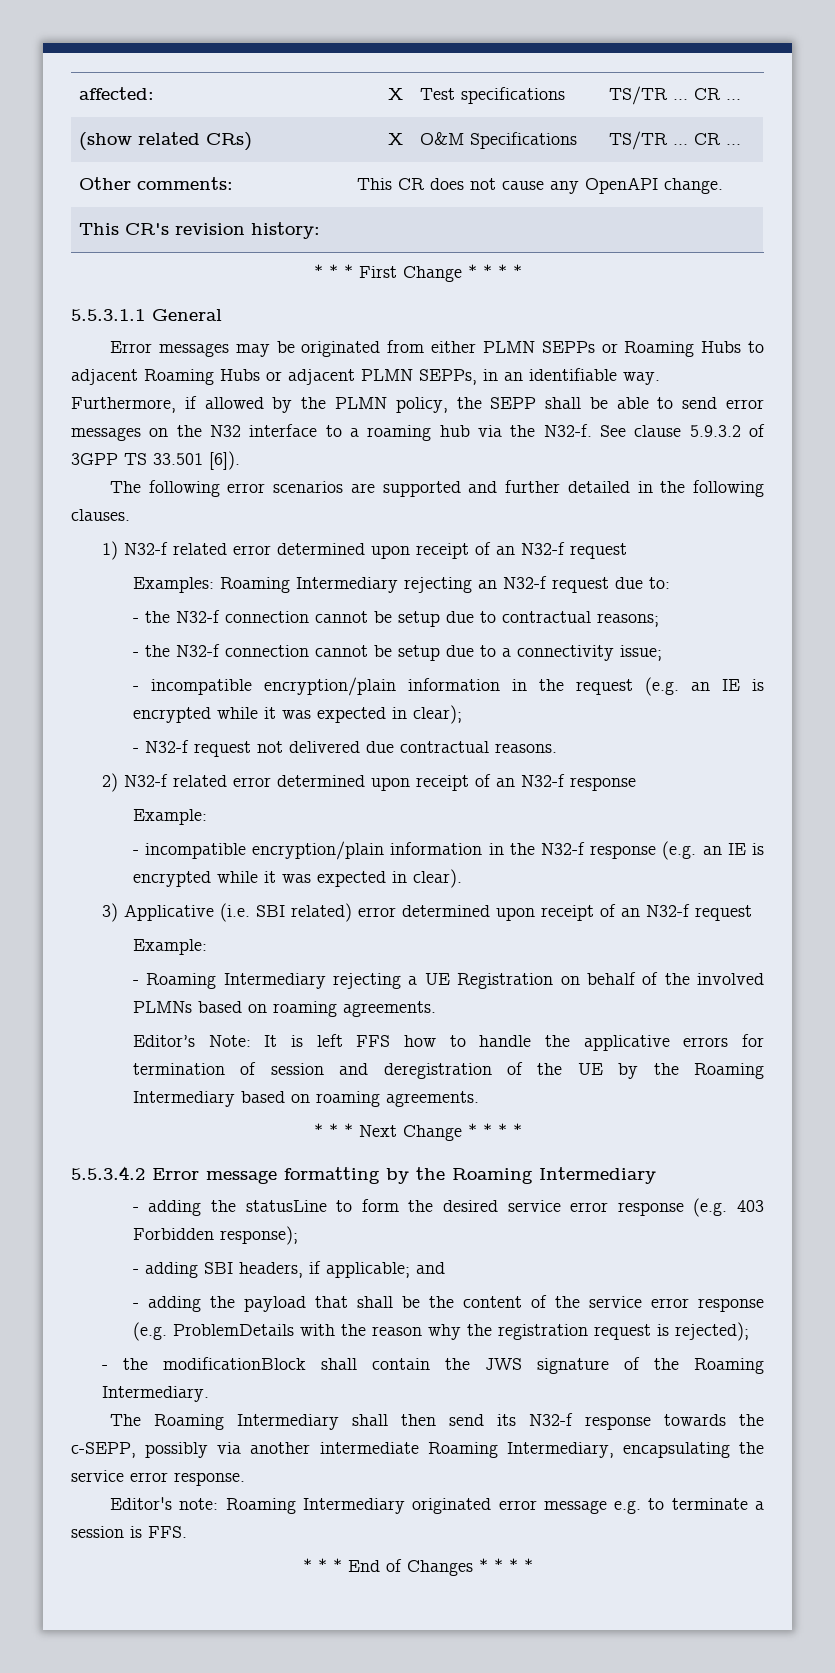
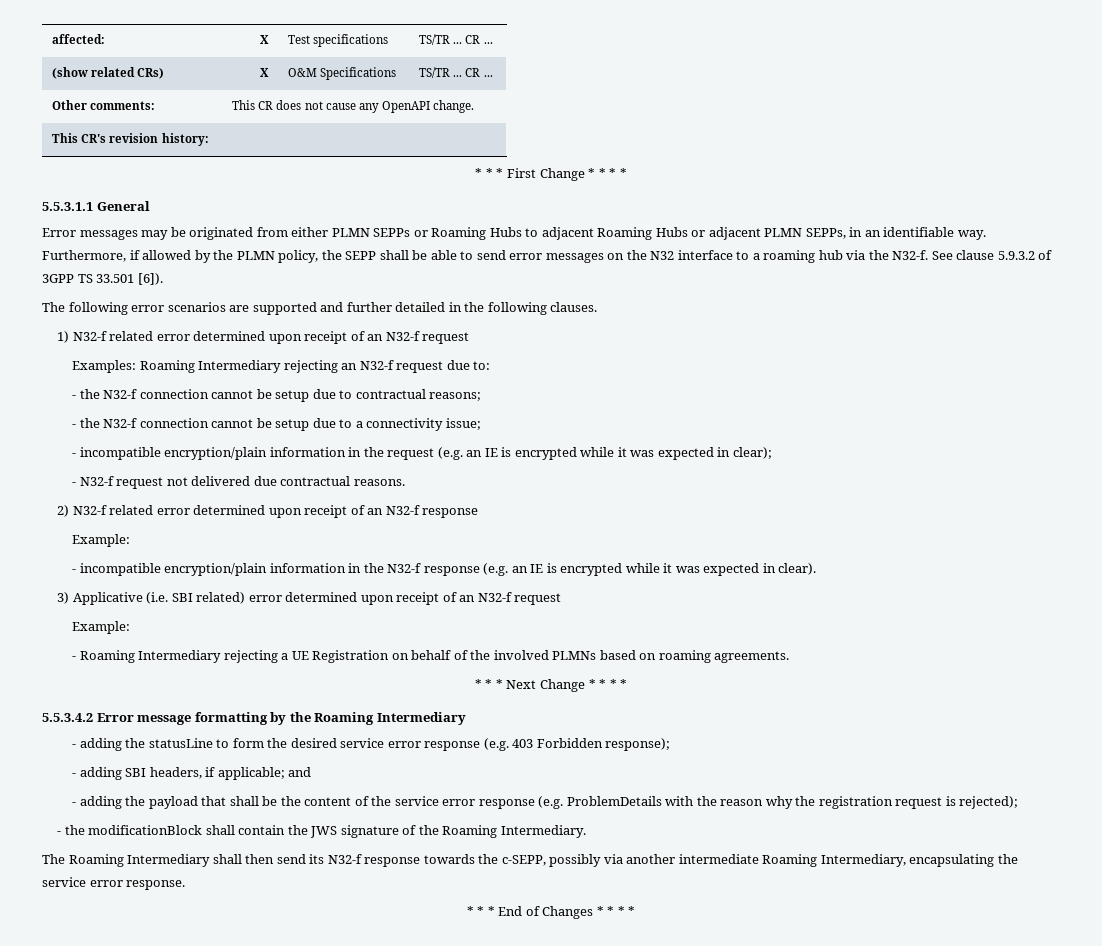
[132,1034,764,1051] [132,1062,764,1079] [132,1091,479,1107] // Editor’s Note: It is left FFS how to handle the applicative errors for termination of session and deregistration of the UE by the Roaming Intermediary based on roaming agreements. -> (790, 657) none
[110,1497,765,1514] [71,1526,187,1538] // Editor's note: Roaming Intermediary originated error message e.g. to terminate a session is FFS. -> (186, 885) none

